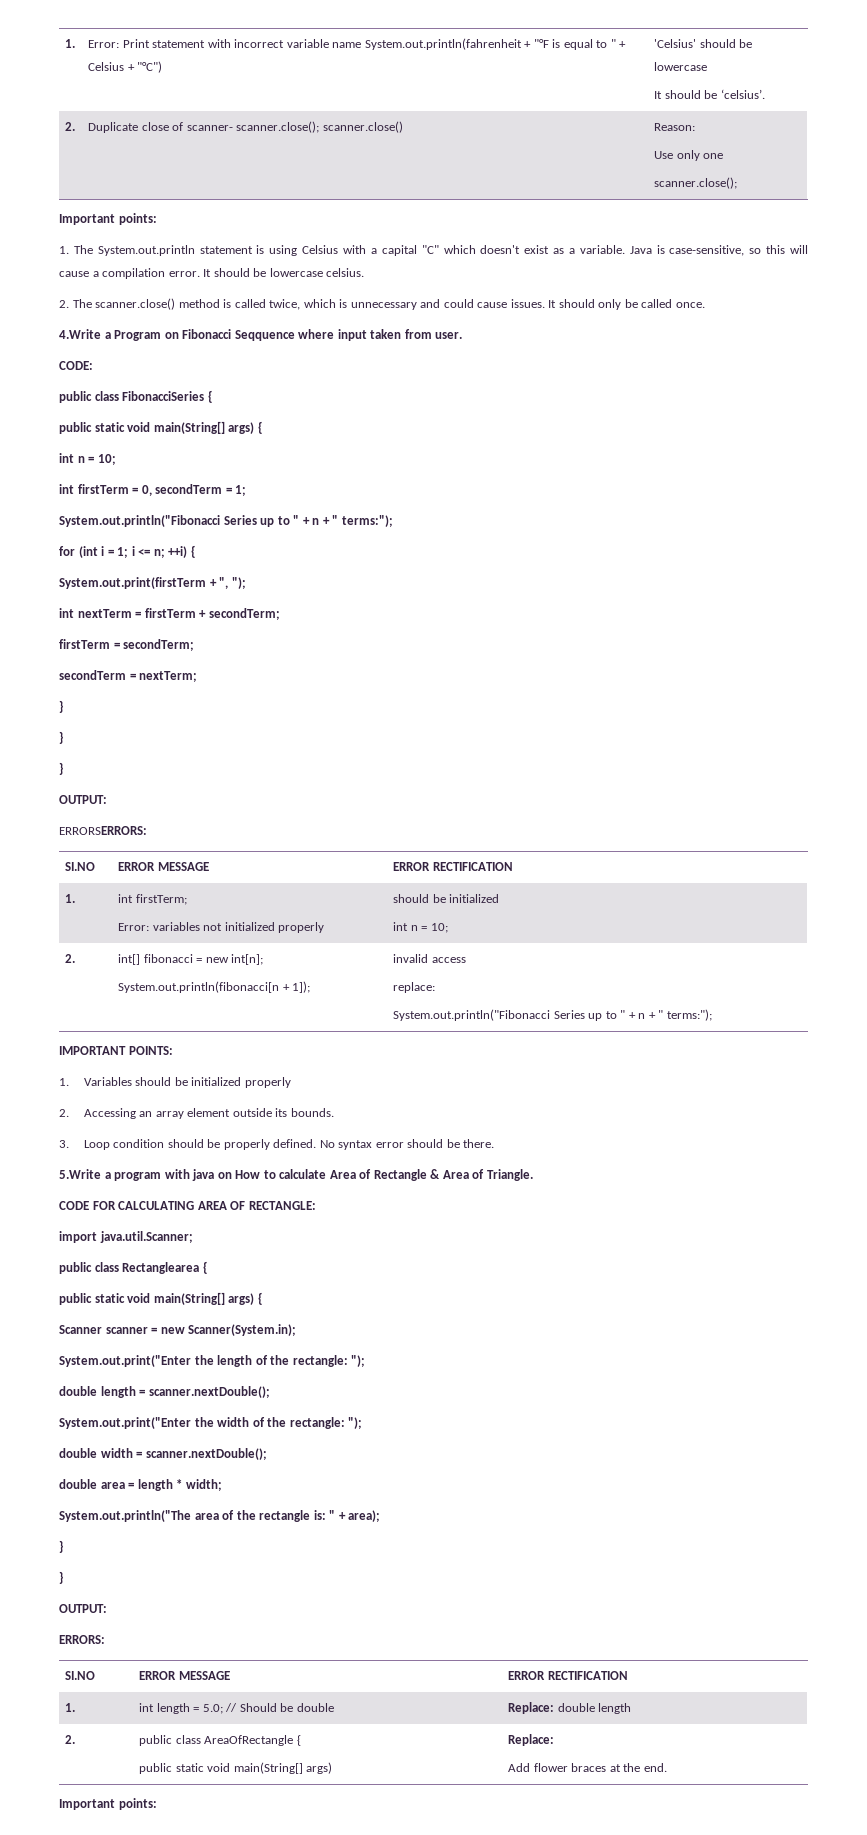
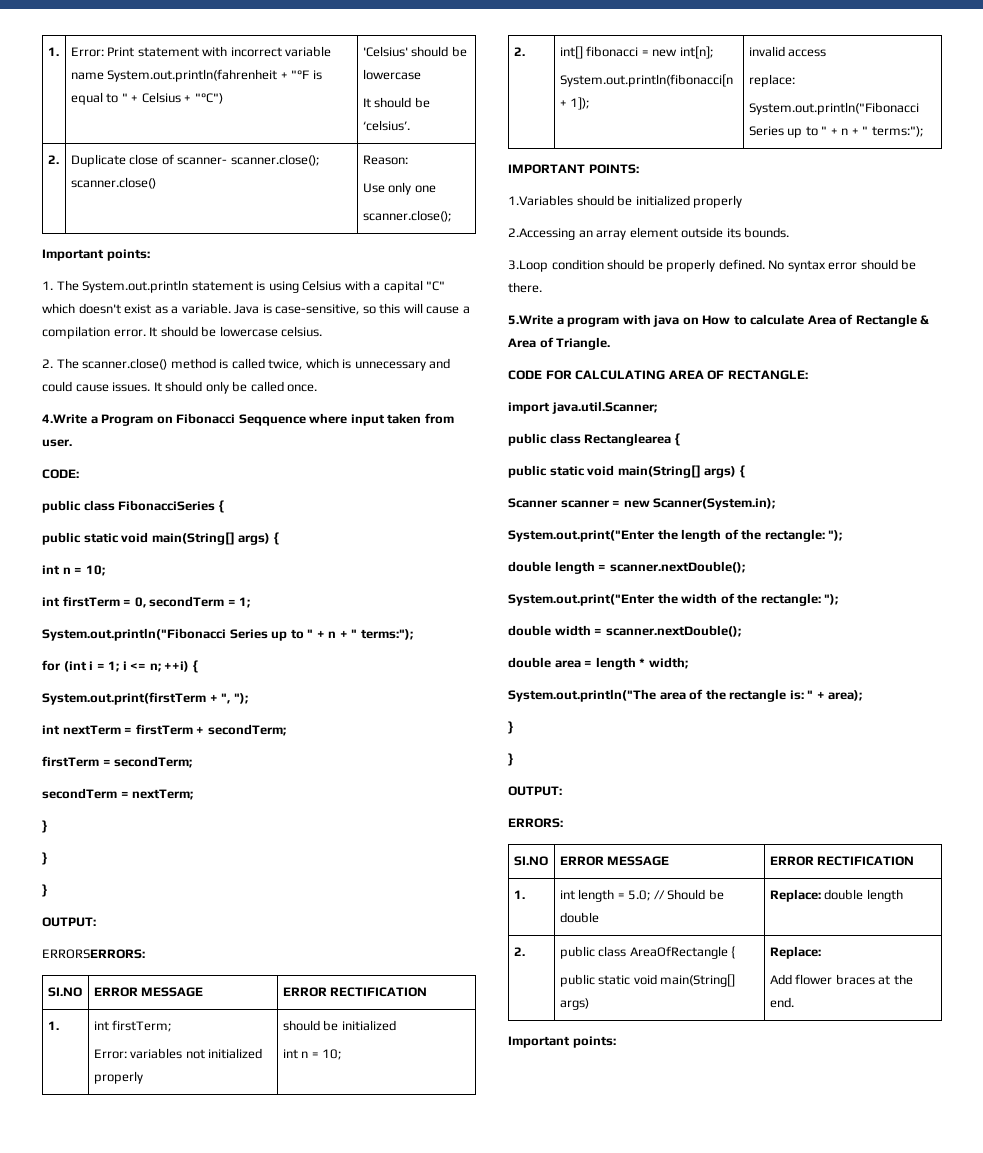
[59,1077,132,1086] 1. Variables -> [508,195,573,206] 1.Variables
[59,1108,136,1119] 2. Accessing -> [508,228,575,240] 2.Accessing
[59,1140,110,1150] 3. Loop -> [508,260,548,272] 3.Loop

